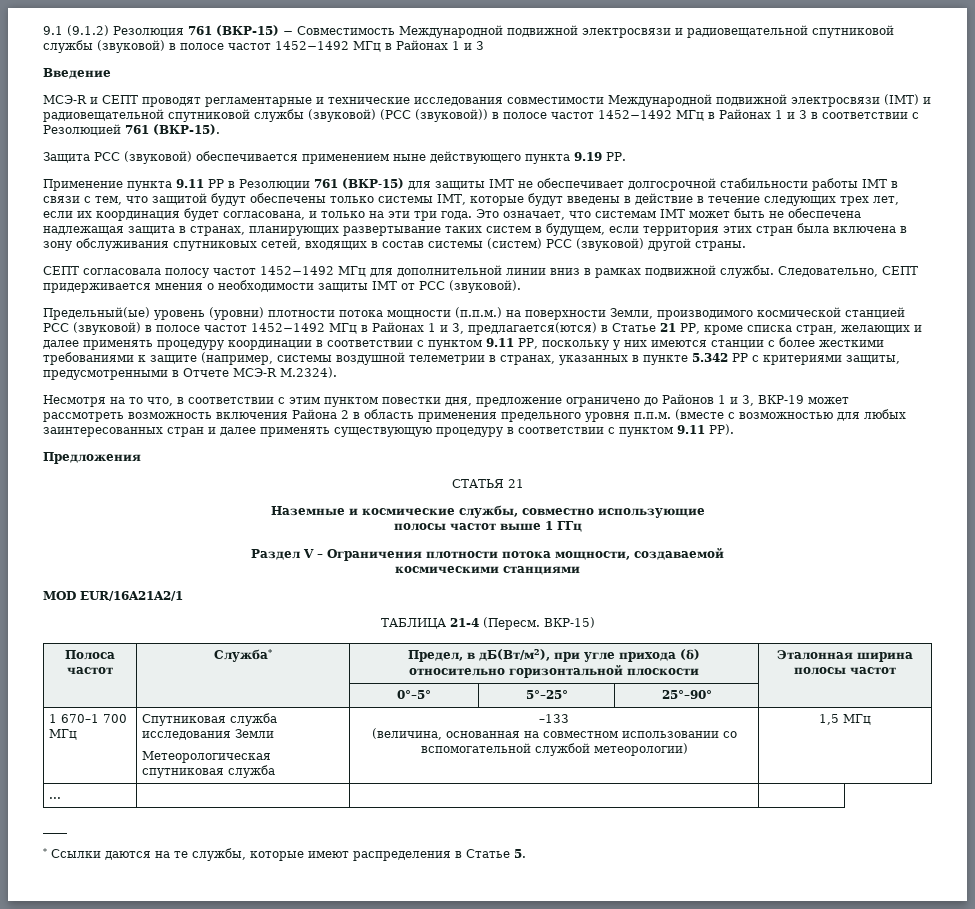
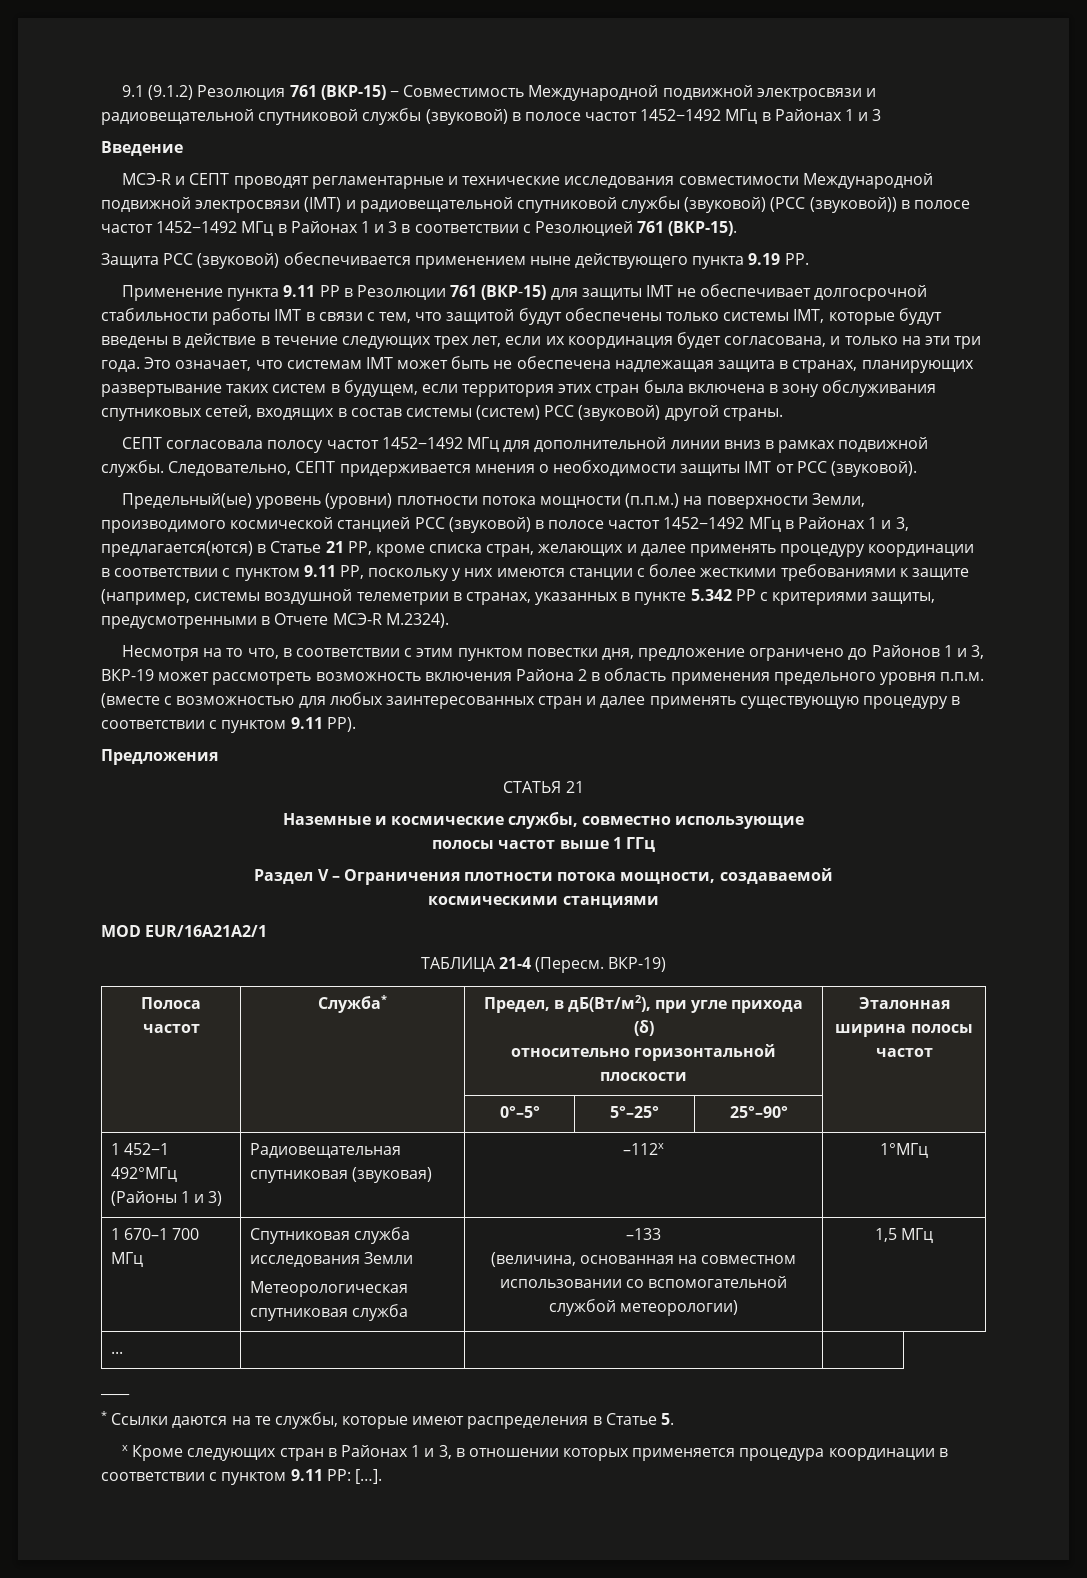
[543,617,595,628] ВКР-15) -> [608,957,667,972] ВКР-19)
(712, 694) none -> [110,1143,169,1155] [110,1167,177,1182] [110,1191,223,1206] [249,1143,401,1158] [249,1167,432,1183] [623,1143,664,1155] [880,1143,928,1158] // 1 452−1 492°МГц (Районы 1 и 3) | Радиовещательная спутниковая (звуковая) | –112x | 1°МГц
(526, 853) none -> [122,1445,948,1461] [101,1469,382,1485] // x Кроме следующих стран в Районах 1 и 3, в отношении которых применяется процедура координации в соответствии с пунктом 9.11 РР: […].

